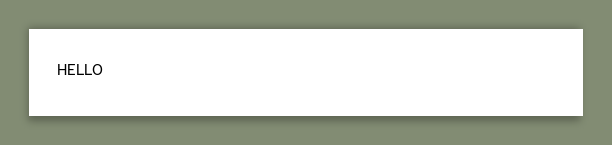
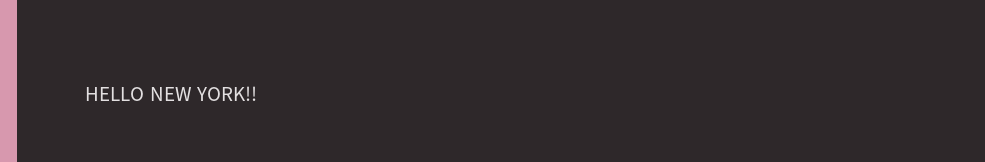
(103, 69) none -> [149,86,258,101] NEW YORK!!

